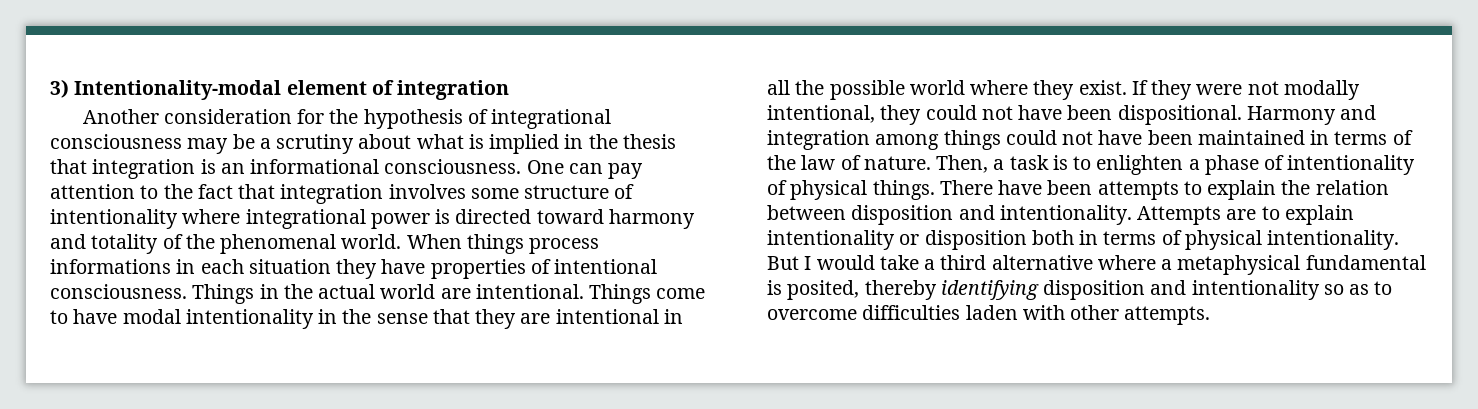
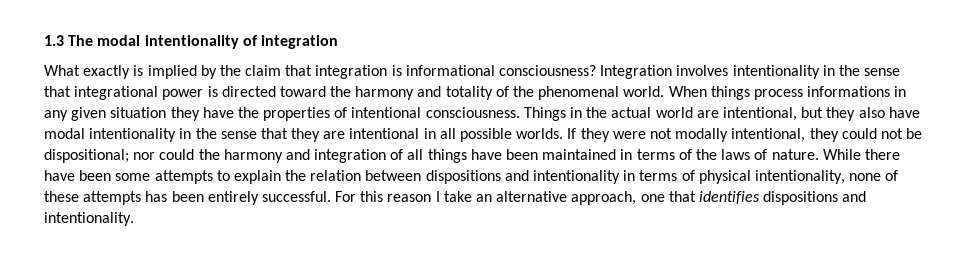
[50,79,510,100] [82,109,612,129] [50,134,676,154] [50,159,644,179] [50,184,635,204] [50,209,241,229] 3) Intentionality-modal element of integration // Another consideration for the hypothesis of integrational consciousness may be a scrutiny about what is implied in the thesis that integration is an informational consciousness. One can pay attention to the fact that integration involves some structure of intentionality where -> [44,35,338,49] [44,65,901,79] [44,86,71,97] 1.3 The modal intentionality of integration // What exactly is implied by the claim that integration is informational consciousness? Integration involves intentionality in the sense that
(604, 216) none -> [330,86,352,97] the
[200,259,244,274] each -> [44,107,107,121] any given
(426, 266) none -> [237,107,259,118] the
[475,284,706,304] [50,310,68,324] intentional. Things come to -> [722,107,885,121] intentional, but they also
[795,80,1127,100] the possible world where they exist. -> [460,128,564,142] possible worlds.
[1018,105,1377,125] [767,130,1094,150] have been dispositional. Harmony and integration among things could not -> [906,128,923,139] [44,149,467,163] be dispositional; nor could the harmony and integration of all things
[801,155,836,170] law -> [721,149,751,160] laws
[936,155,1416,175] [767,180,1093,200] Then, a task is to enlighten a phase of intentionality of physical things. There have been -> [822,149,900,160] [44,170,151,181] While there have been some
[851,205,1354,225] [767,230,1400,250] [767,255,1426,275] [767,280,1393,300] [767,305,1211,325] disposition and intentionality. Attempts are to explain intentionality or disposition both in terms of physical intentionality. But I would take a third alternative where a metaphysical fundamental is posited, thereby identifying disposition and intentionality so as to overcome difficulties laden with other attempts. -> [425,170,899,184] [44,191,867,205] [44,212,134,226] dispositions and intentionality in terms of physical intentionality, none of these attempts has been entirely successful. For this reason I take an alternative approach, one that identifies dispositions and intentionality.

